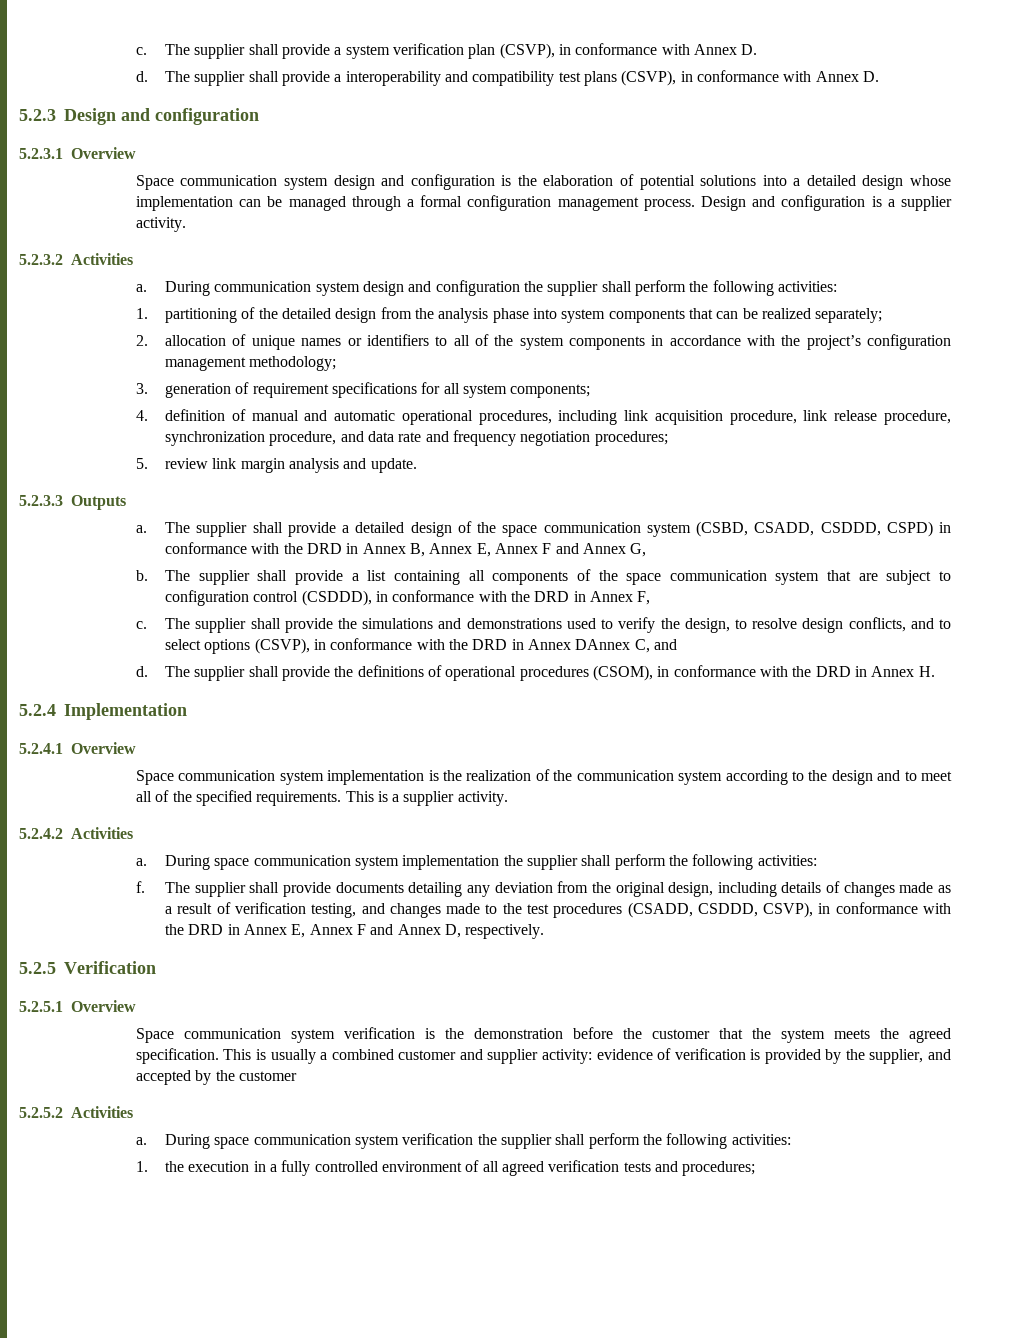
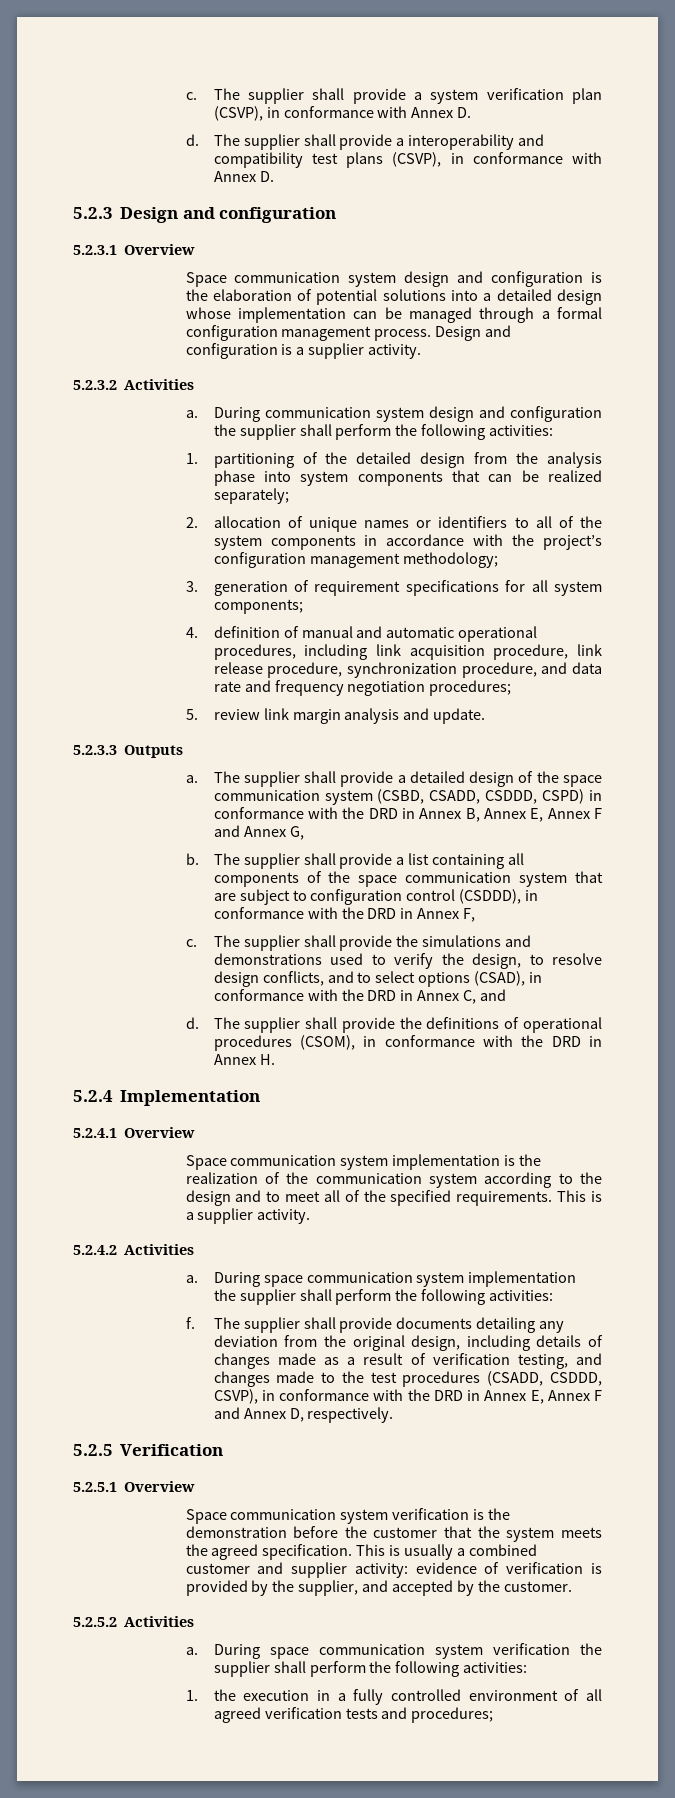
[254,638,631,654] (CSVP), in conformance with the DRD in Annex DAnnex -> [474,971,543,986] [213,989,460,1001] (CSAD), in conformance with the DRD in Annex
[238,1071,297,1081] customer -> [503,1581,572,1592] customer.

